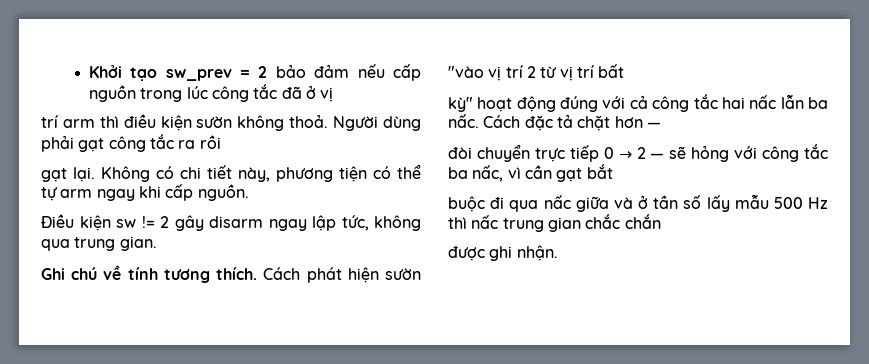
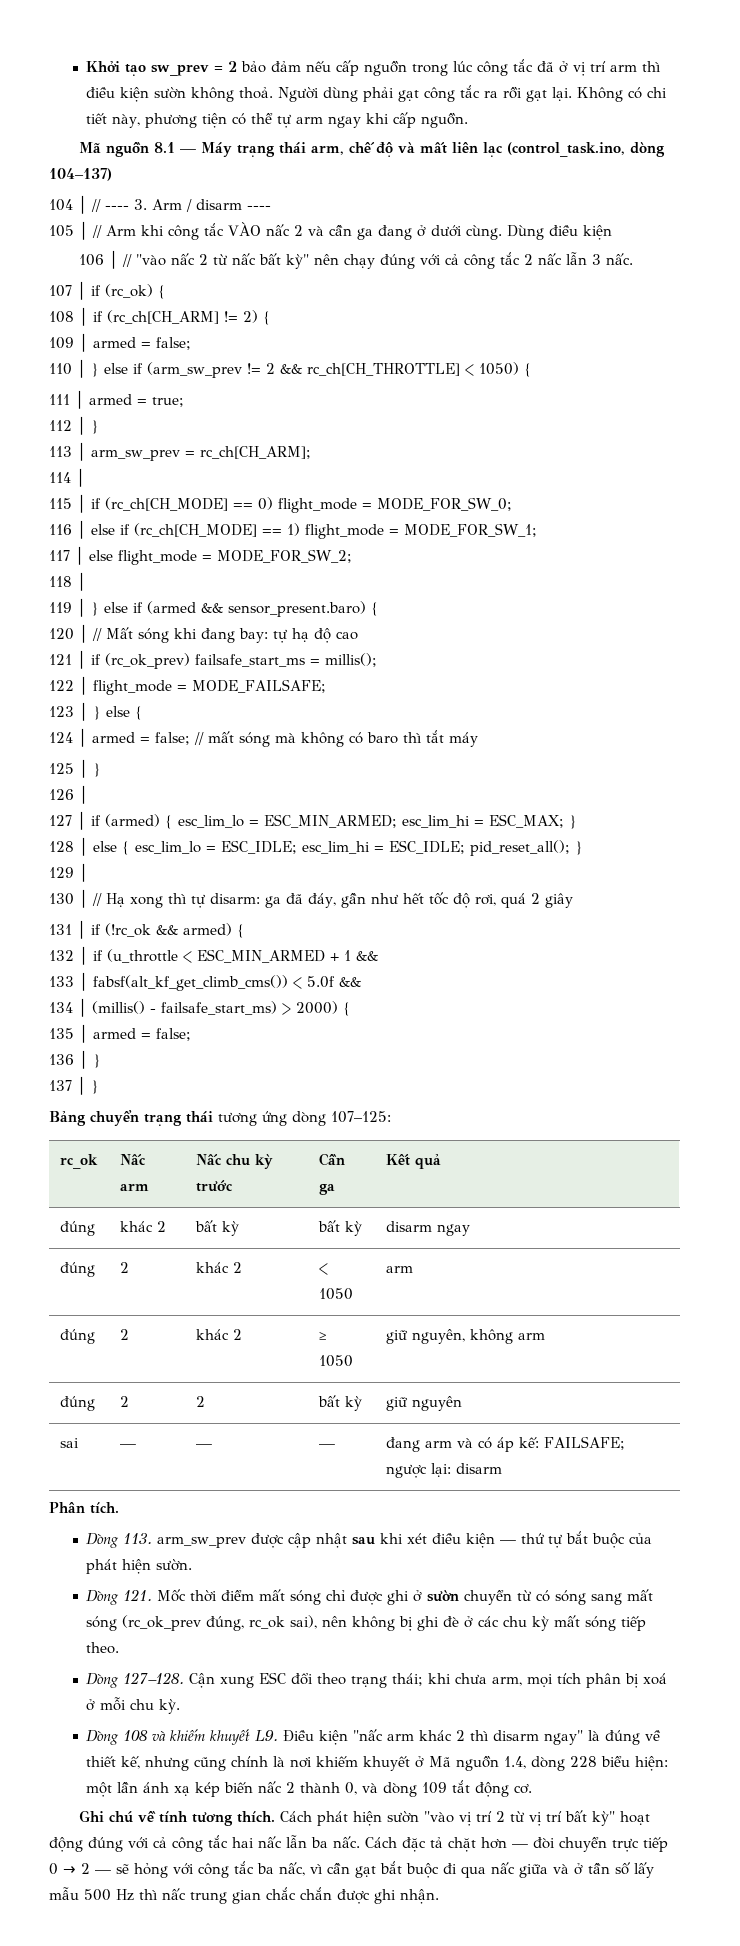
(334, 94) // -> (587, 69) none
(221, 142) // -> (523, 92) none
[41,214,421,231] [41,236,157,251] Điều kiện sw != 2 gây disarm ngay lập tức, không qua trung gian. -> [78,142,665,157] [49,168,112,181] [49,195,271,214] [49,221,612,240] [78,250,633,269] [49,281,166,300] [49,307,271,326] [49,333,191,352] [49,359,532,378] [49,390,184,409] [49,416,99,435] [49,442,311,461] [49,468,85,487] [49,494,512,513] [49,520,537,539] [49,546,352,565] [49,572,86,591] [49,598,379,617] [49,624,358,643] [49,650,377,669] [49,676,326,695] [49,702,143,721] [49,728,478,747] [49,759,101,778] [49,785,88,804] [49,811,577,830] [49,837,583,856] [49,863,88,882] [49,889,573,908] [49,920,245,939] [49,946,378,965] [49,972,361,991] [49,998,351,1017] [49,1024,191,1043] [49,1050,101,1069] [49,1076,99,1095] [49,1110,391,1126] [60,1154,99,1169] [120,1154,147,1165] [120,1184,150,1191] [196,1154,274,1169] [196,1180,234,1192] [319,1153,346,1166] [319,1184,336,1195] [386,1154,442,1169] [60,1221,96,1236] [120,1221,167,1232] [195,1220,240,1236] [318,1220,363,1236] [386,1221,471,1236] [60,1262,96,1277] [120,1262,130,1273] [196,1262,243,1273] [319,1263,329,1275] [319,1288,354,1300] [386,1266,414,1273] [60,1329,96,1344] [120,1329,130,1340] [196,1329,243,1340] [319,1332,327,1340] [319,1355,354,1367] [386,1329,546,1344] [60,1396,96,1411] [120,1396,130,1407] [196,1396,206,1407] [318,1395,363,1411] [386,1396,463,1411] [60,1438,80,1448] [120,1444,137,1448] [196,1444,213,1448] [319,1444,336,1448] [386,1436,626,1452] [386,1463,503,1478] [49,1502,119,1514] [86,1531,653,1548] [86,1559,193,1574] [86,1589,654,1605] [86,1615,647,1631] [86,1642,120,1654] [86,1672,668,1688] [86,1697,181,1714] [86,1729,662,1745] [86,1755,669,1771] [86,1780,533,1797] Mã nguồn 8.1 — Máy trạng thái arm, chế độ và mất liên lạc (control_task.ino, dòng 104–137) // 104 │ // ---- 3. Arm / disarm ---- // 105 │ // Arm khi công tắc VÀO nấc 2 và cần ga đang ở dưới cùng. Dùng điều kiện // 106 │ // "vào nấc 2 từ nấc bất kỳ" nên chạy đúng với cả công tắc 2 nấc lẫn 3 nấc. // 107 │ if (rc_ok) { // 108 │ if (rc_ch[CH_ARM] != 2) { // 109 │ armed = false; // 110 │ } else if (arm_sw_prev != 2 && rc_ch[CH_THROTTLE] < 1050) { // 111 │ armed = true; // 112 │ } // 113 │ arm_sw_prev = rc_ch[CH_ARM]; // 114 │ // 115 │ if (rc_ch[CH_MODE] == 0) flight_mode = MODE_FOR_SW_0; // 116 │ else if (rc_ch[CH_MODE] == 1) flight_mode = MODE_FOR_SW_1; // 117 │ else flight_mode = MODE_FOR_SW_2; // 118 │ // 119 │ } else if (armed && sensor_present.baro) { // 120 │ // Mất sóng khi đang bay: tự hạ độ cao // 121 │ if (rc_ok_prev) failsafe_start_ms = millis(); // 122 │ flight_mode = MODE_FAILSAFE; // 123 │ } else { // 124 │ armed = false; // mất sóng mà không có baro thì tắt máy // 125 │ } // 126 │ // 127 │ if (armed) { esc_lim_lo = ESC_MIN_ARMED; esc_lim_hi = ESC_MAX; } // 128 │ else { esc_lim_lo = ESC_IDLE; esc_lim_hi = ESC_IDLE; pid_reset_all(); } // 129 │ // 130 │ // Hạ xong thì tự disarm: ga đã đáy, gần như hết tốc độ rơi, quá 2 giây // 131 │ if (!rc_ok && armed) { // 132 │ if (u_throttle < ESC_MIN_ARMED + 1 && // 133 │ fabsf(alt_kf_get_climb_cms()) < 5.0f && // 134 │ (millis() - failsafe_start_ms) > 2000) { // 135 │ armed = false; // 136 │ } // 137 │ } // Bảng chuyển trạng thái tương ứng dòng 107–125: // rc_ok | Nấc arm | Nấc chu kỳ trước | Cần ga | Kết quả // đúng | khác 2 | bất kỳ | bất kỳ | disarm ngay // đúng | 2 | khác 2 | < 1050 | arm // đúng | 2 | khác 2 | ≥ 1050 | giữ nguyên, không arm // đúng | 2 | 2 | bất kỳ | giữ nguyên // sai | — | — | — | đang arm và có áp kế: FAILSAFE; ngược lại: disarm // Phân tích. // Dòng 113. arm_sw_prev được cập nhật sau khi xét điều kiện — thứ tự bắt buộc của phát hiện sườn. // Dòng 121. Mốc thời điểm mất sóng chỉ được ghi ở sườn chuyển từ có sóng sang mất sóng (rc_ok_prev đúng, rc_ok sai), nên không bị ghi đè ở các chu kỳ mất sóng tiếp theo. // Dòng 127–128. Cận xung ESC đổi theo trạng thái; khi chưa arm, mọi tích phân bị xoá ở mỗi chu kỳ. // Dòng 108 và khiếm khuyết L9. Điều kiện "nấc arm khác 2 thì disarm ngay" là đúng về thiết kế, nhưng cũng chính là nơi khiếm khuyết ở Mã nguồn 1.4, dòng 228 biểu hiện: một lần ánh xạ kép biến nấc 2 thành 0, và dòng 109 tắt động cơ.
(625, 71) // -> (587, 1816) none
(661, 125) // -> (528, 1846) none
(613, 171) // -> (402, 1867) none
(661, 221) // -> (332, 1893) none

